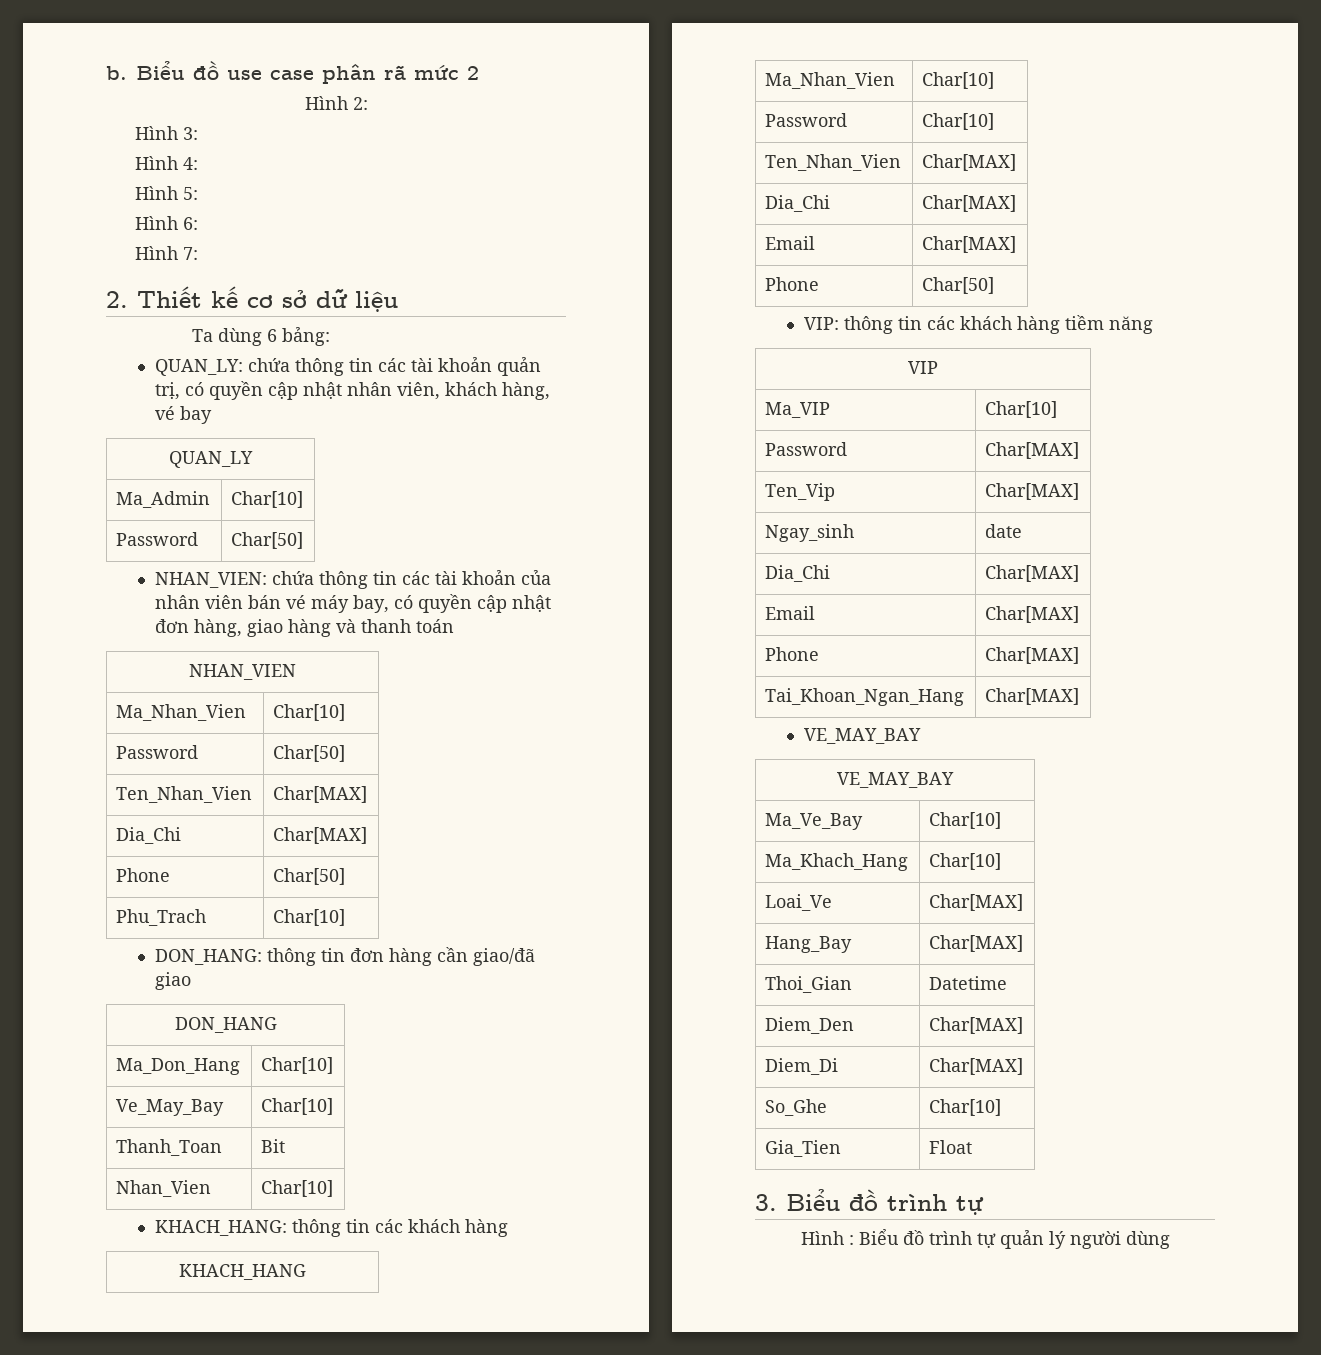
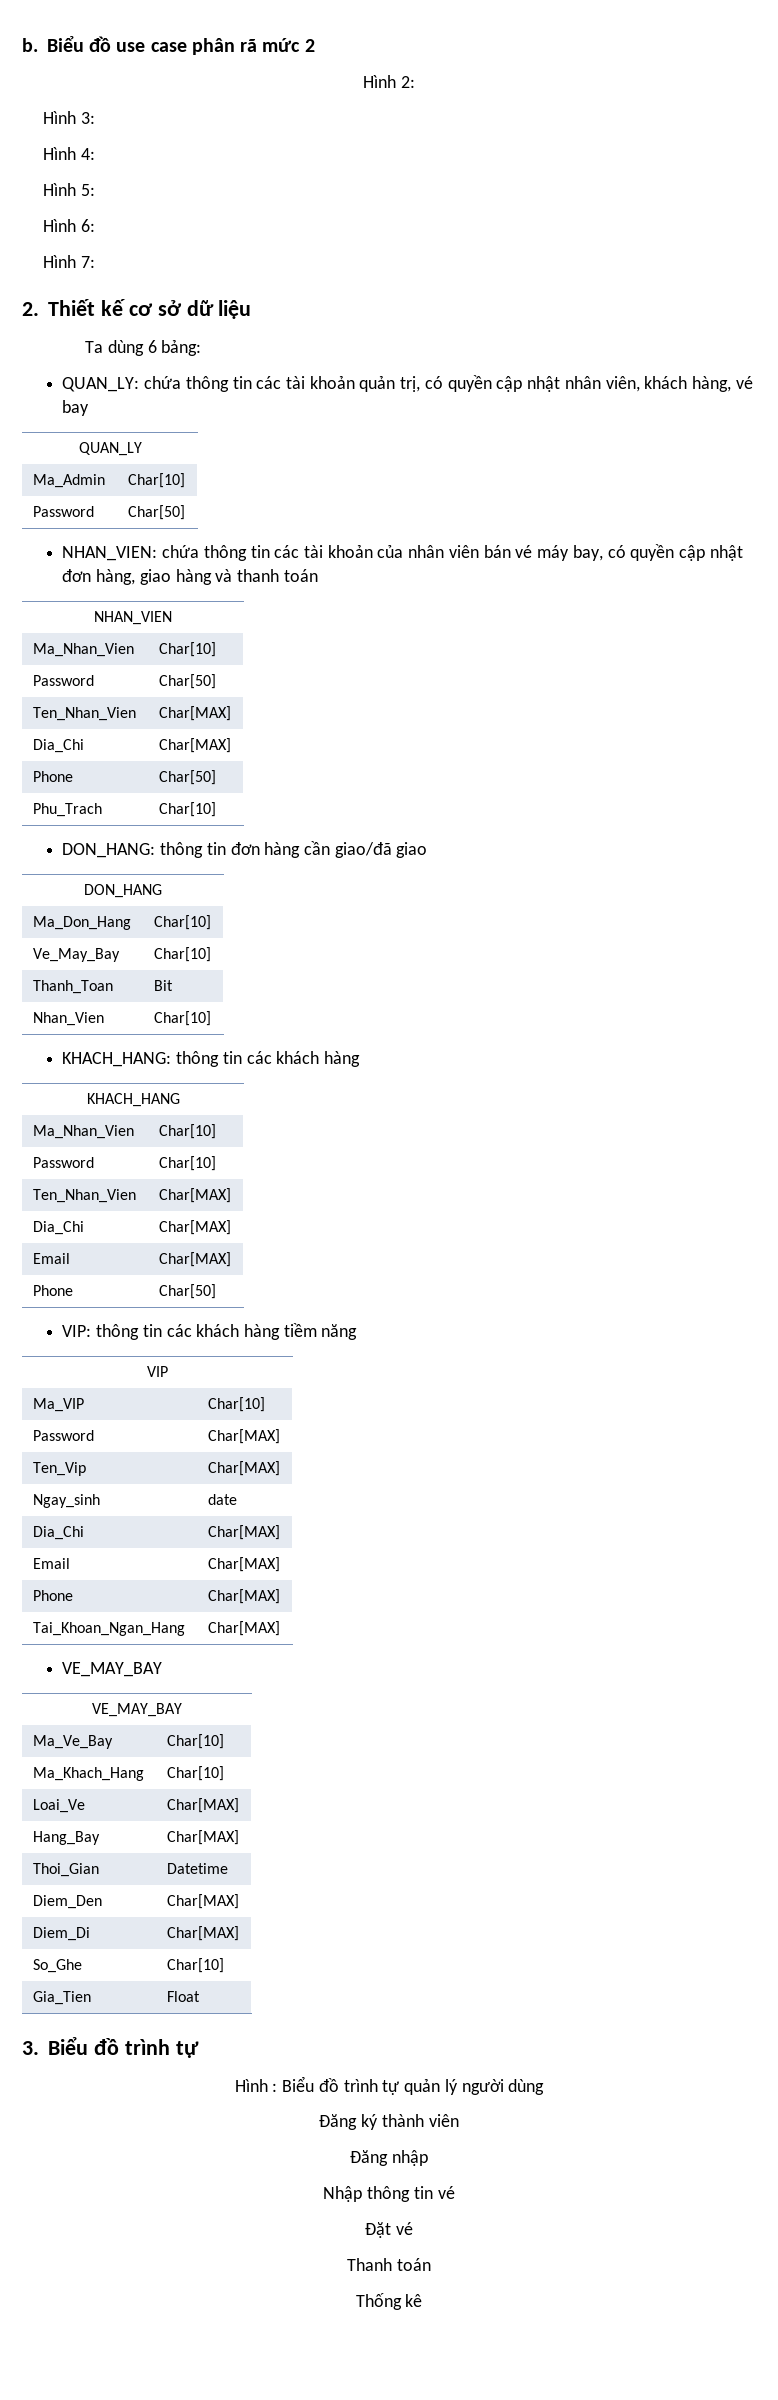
(1170, 1240) none -> [319,2114,459,2130] [350,2150,428,2166] [323,2186,455,2202] [365,2222,413,2238] [347,2258,431,2271] [355,2293,423,2310] // Đăng ký thành viên // Đăng nhập // Nhập thông tin vé // Đặt vé // Thanh toán // Thống kê

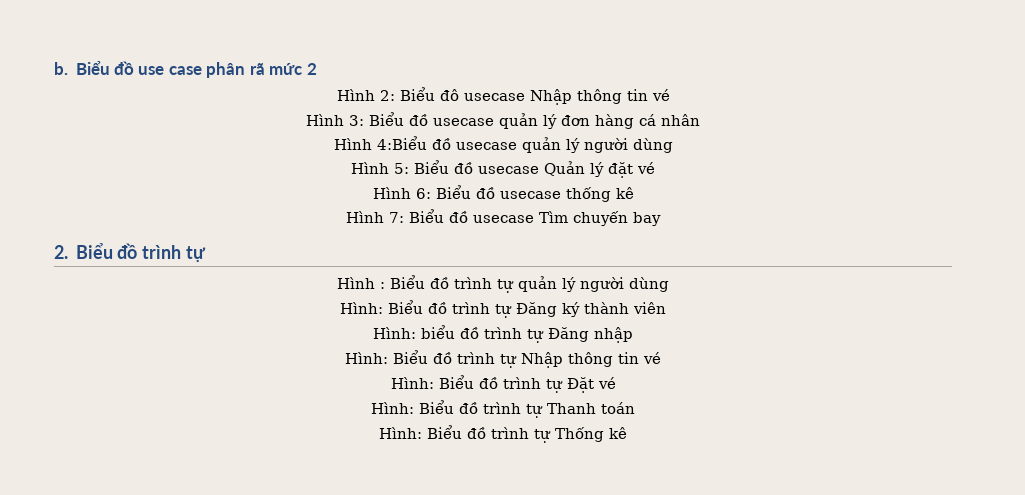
[43,111,95,124] [43,147,95,160] [43,183,95,196] [43,219,95,232] [43,255,95,268] [22,299,252,319] [85,340,202,356] [62,375,753,392] [62,400,90,416] [78,442,142,456] [33,474,106,488] [128,473,186,488] [33,506,95,517] [128,505,186,520] [62,544,743,561] [62,569,318,585] [94,611,172,625] [33,643,135,657] [159,642,217,657] [33,675,95,686] [159,674,217,689] [33,707,137,721] [159,706,232,721] [33,739,85,753] [159,738,232,753] [33,771,74,782] [159,770,217,785] [33,803,103,817] [159,802,217,817] [62,841,428,858] [84,884,162,898] [33,916,132,930] [154,915,212,930] [33,948,121,962] [154,947,212,962] [33,980,114,994] [154,980,174,991] [33,1012,105,1026] [154,1011,212,1026] [62,1051,360,1067] [86,1093,180,1107] [33,1125,135,1139] [159,1124,217,1139] [33,1157,95,1168] [159,1156,217,1171] [33,1189,137,1203] [159,1188,232,1203] [33,1221,85,1235] [159,1220,232,1235] [33,1253,71,1264] [159,1252,232,1267] [33,1285,74,1296] [159,1284,217,1299] [62,1323,358,1340] [147,1366,168,1377] [33,1398,85,1412] [208,1397,266,1412] [33,1430,95,1441] [208,1429,281,1444] [33,1462,87,1476] [208,1461,281,1476] [33,1494,101,1508] [208,1494,238,1505] [33,1526,85,1540] [208,1525,281,1540] [33,1558,71,1569] [208,1557,281,1572] [33,1590,74,1601] [208,1589,281,1604] [33,1622,186,1636] [208,1621,281,1636] [62,1662,163,1677] [92,1703,182,1717] [33,1735,114,1749] [167,1734,225,1749] [33,1767,145,1781] [167,1766,225,1781] [33,1799,86,1813] [167,1798,240,1813] [33,1831,101,1845] [167,1830,240,1845] [33,1863,100,1877] [167,1863,229,1874] [33,1895,103,1909] [167,1894,240,1909] [33,1927,91,1941] [167,1926,240,1941] [33,1959,83,1973] [167,1958,225,1973] [33,1991,92,2005] [167,1991,201,2002] [22,2041,39,2055] // Hình 3: // Hình 4: // Hình 5: // Hình 6: // Hình 7: // 2. Thiết kế cơ sở dữ liệu // Ta dùng 6 bảng: // QUAN_LY: chứa thông tin các tài khoản quản trị, có quyền cập nhật nhân viên, khách hàng, vé bay // QUAN_LY // Ma_Admin | Char[10] // Password | Char[50] // NHAN_VIEN: chứa thông tin các tài khoản của nhân viên bán vé máy bay, có quyền cập nhật đơn hàng, giao hàng và thanh toán // NHAN_VIEN // Ma_Nhan_Vien | Char[10] // Password | Char[50] // Ten_Nhan_Vien | Char[MAX] // Dia_Chi | Char[MAX] // Phone | Char[50] // Phu_Trach | Char[10] // DON_HANG: thông tin đơn hàng cần giao/đã giao // DON_HANG // Ma_Don_Hang | Char[10] // Ve_May_Bay | Char[10] // Thanh_Toan | Bit // Nhan_Vien | Char[10] // KHACH_HANG: thông tin các khách hàng // KHACH_HANG // Ma_Nhan_Vien | Char[10] // Password | Char[10] // Ten_Nhan_Vien | Char[MAX] // Dia_Chi | Char[MAX] // Email | Char[MAX] // Phone | Char[50] // VIP: thông tin các khách hàng tiềm năng // VIP // Ma_VIP | Char[10] // Password | Char[MAX] // Ten_Vip | Char[MAX] // Ngay_sinh | date // Dia_Chi | Char[MAX] // Email | Char[MAX] // Phone | Char[MAX] // Tai_Khoan_Ngan_Hang | Char[MAX] // VE_MAY_BAY // VE_MAY_BAY // Ma_Ve_Bay | Char[10] // Ma_Khach_Hang | Char[10] // Loai_Ve | Char[MAX] // Hang_Bay | Char[MAX] // Thoi_Gian | Datetime // Diem_Den | Char[MAX] // Diem_Di | Char[MAX] // So_Ghe | Char[10] // Gia_Tien | Float // 3. -> [399,87,670,105] [306,112,700,129] [333,136,673,153] [351,160,655,178] [372,185,634,202] [346,209,661,226] [54,245,68,259] Biểu đô usecase Nhập thông tin vé // Hình 3: Biểu đồ usecase quản lý đơn hàng cá nhân // Hình 4:Biểu đồ usecase quản lý người dùng // Hình 5: Biểu đồ usecase Quản lý đặt vé // Hình 6: Biểu đồ usecase thống kê // Hình 7: Biểu đồ usecase Tìm chuyến bay // 2.
(545, 2087) none -> [340,300,512,318] Hình: Biểu đồ trình tự
[350,2150,428,2166] [323,2186,455,2202] [365,2222,413,2238] [347,2258,431,2271] Đăng nhập // Nhập thông tin vé // Đặt vé // Thanh toán // -> [373,325,633,343] [345,350,661,368] [390,375,616,393] [371,400,635,418] [379,425,551,443] Hình: biểu đồ trình tự Đăng nhập // Hình: Biểu đồ trình tự Nhập thông tin vé // Hình: Biểu đồ trình tự Đặt vé // Hình: Biểu đồ trình tự Thanh toán // Hình: Biểu đồ trình tự

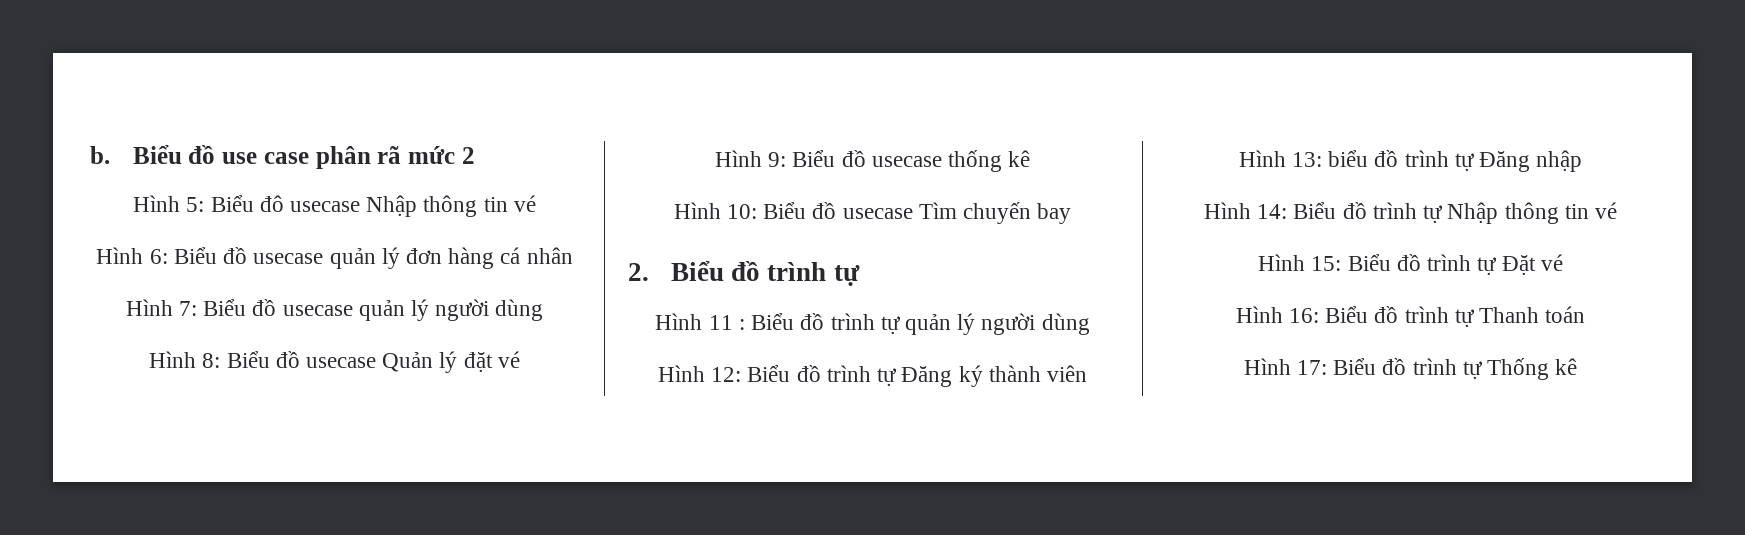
[379,90,395,101] 2: -> [186,197,205,212] 5:
[349,115,364,126] 3: -> [149,249,168,264] 6:
[376,136,427,150] 4:Biểu -> [178,299,247,316] 7: Biểu
[394,163,409,174] 5: -> [202,353,221,368] 8:
[415,188,431,199] 6: -> [768,152,787,167] 9:
[389,212,404,223] 7: -> [726,204,757,219] 10:
(375, 283) none -> [708,315,733,330] 11
[340,302,383,314] Hình: -> [658,365,742,382] Hình 12:
[373,327,416,339] Hình: -> [1238,150,1322,167] Hình 13:
[345,352,388,364] Hình: -> [1204,202,1288,219] Hình 14:
[390,377,434,389] Hình: -> [1258,254,1342,271] Hình 15:
[371,402,414,414] Hình: -> [1235,306,1319,323] Hình 16:
[379,427,422,439] Hình: -> [1243,358,1327,375] Hình 17:

